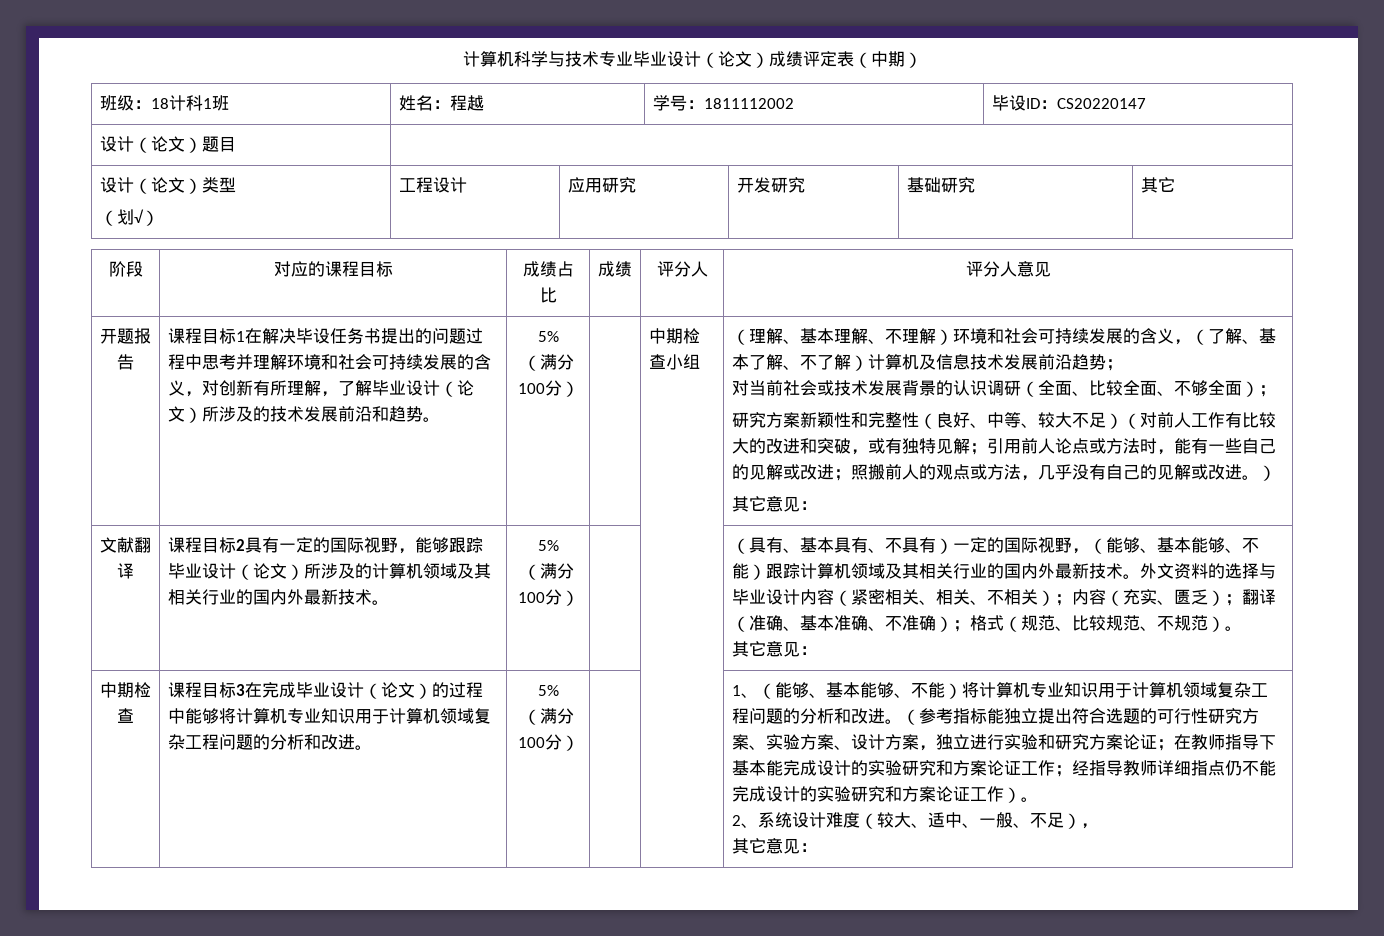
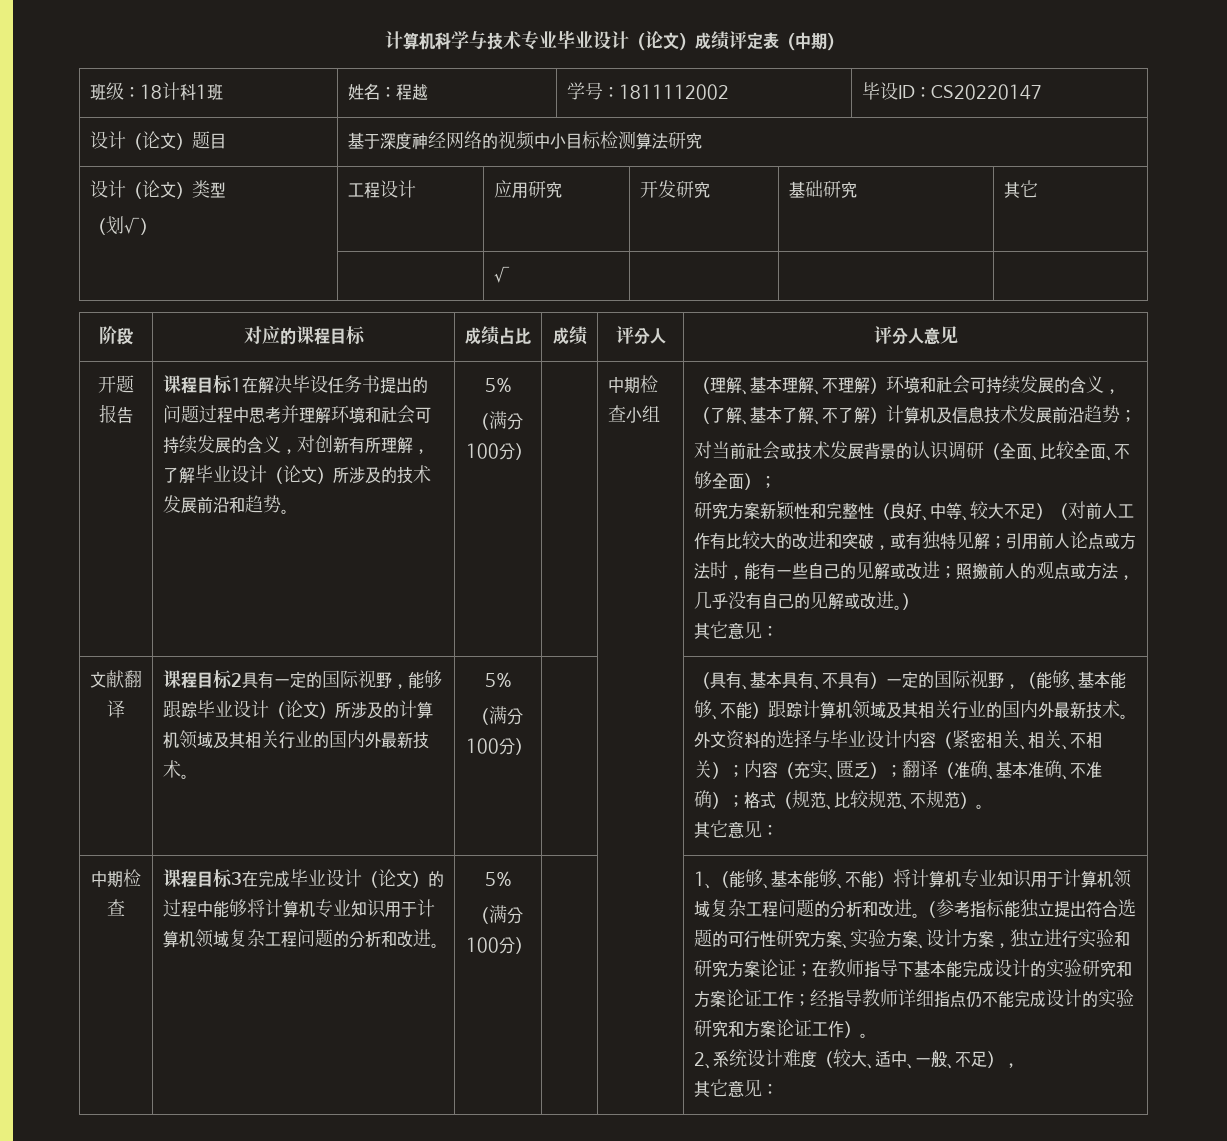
(236, 144) none -> [347,131,702,150] 基于深度神经网络的视频中小目标检测算法研究
(1175, 184) none -> [493,266,510,283] // | | √ | | |

